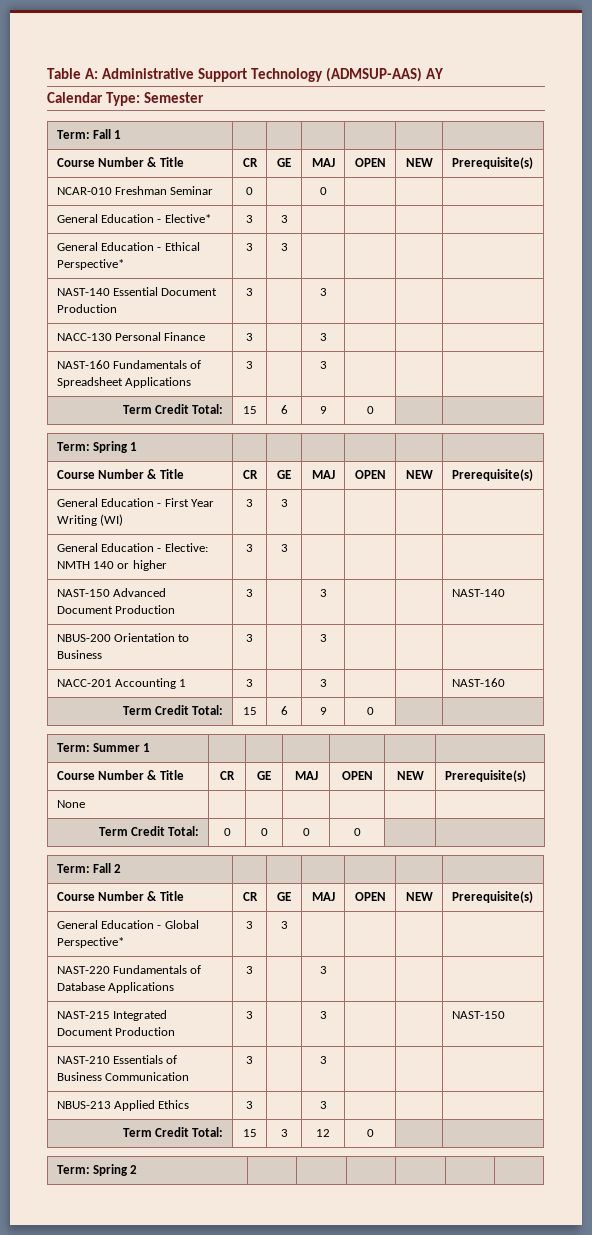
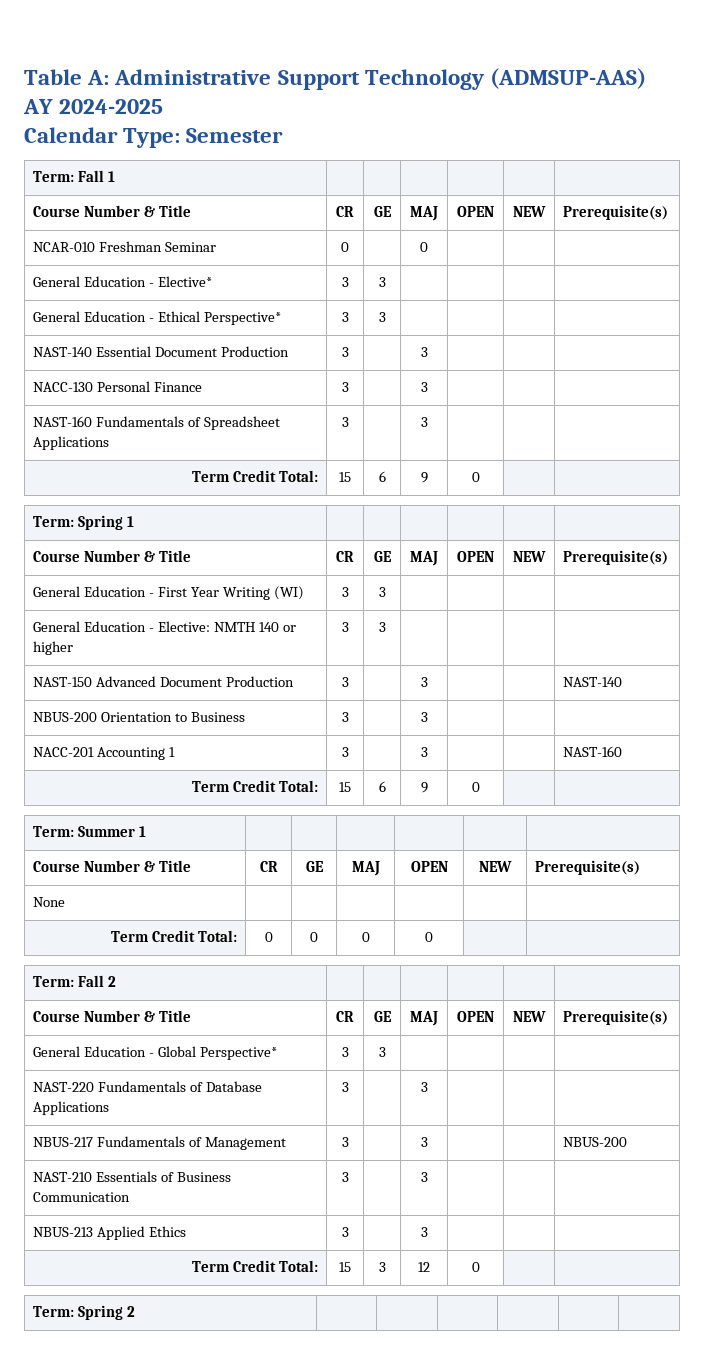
(444, 73) none -> [59,99,164,114] 2024-2025
[56,1010,167,1021] [56,1027,175,1036] [246,1011,253,1019] [319,1011,327,1019] [451,1011,505,1019] NAST-215 Integrated Document Production | 3 | | 3 | | | NAST-150 -> [33,1136,286,1150] [341,1137,349,1147] [420,1137,428,1147] [563,1137,628,1147] NBUS-217 Fundamentals of Management | 3 | | 3 | | | NBUS-200

